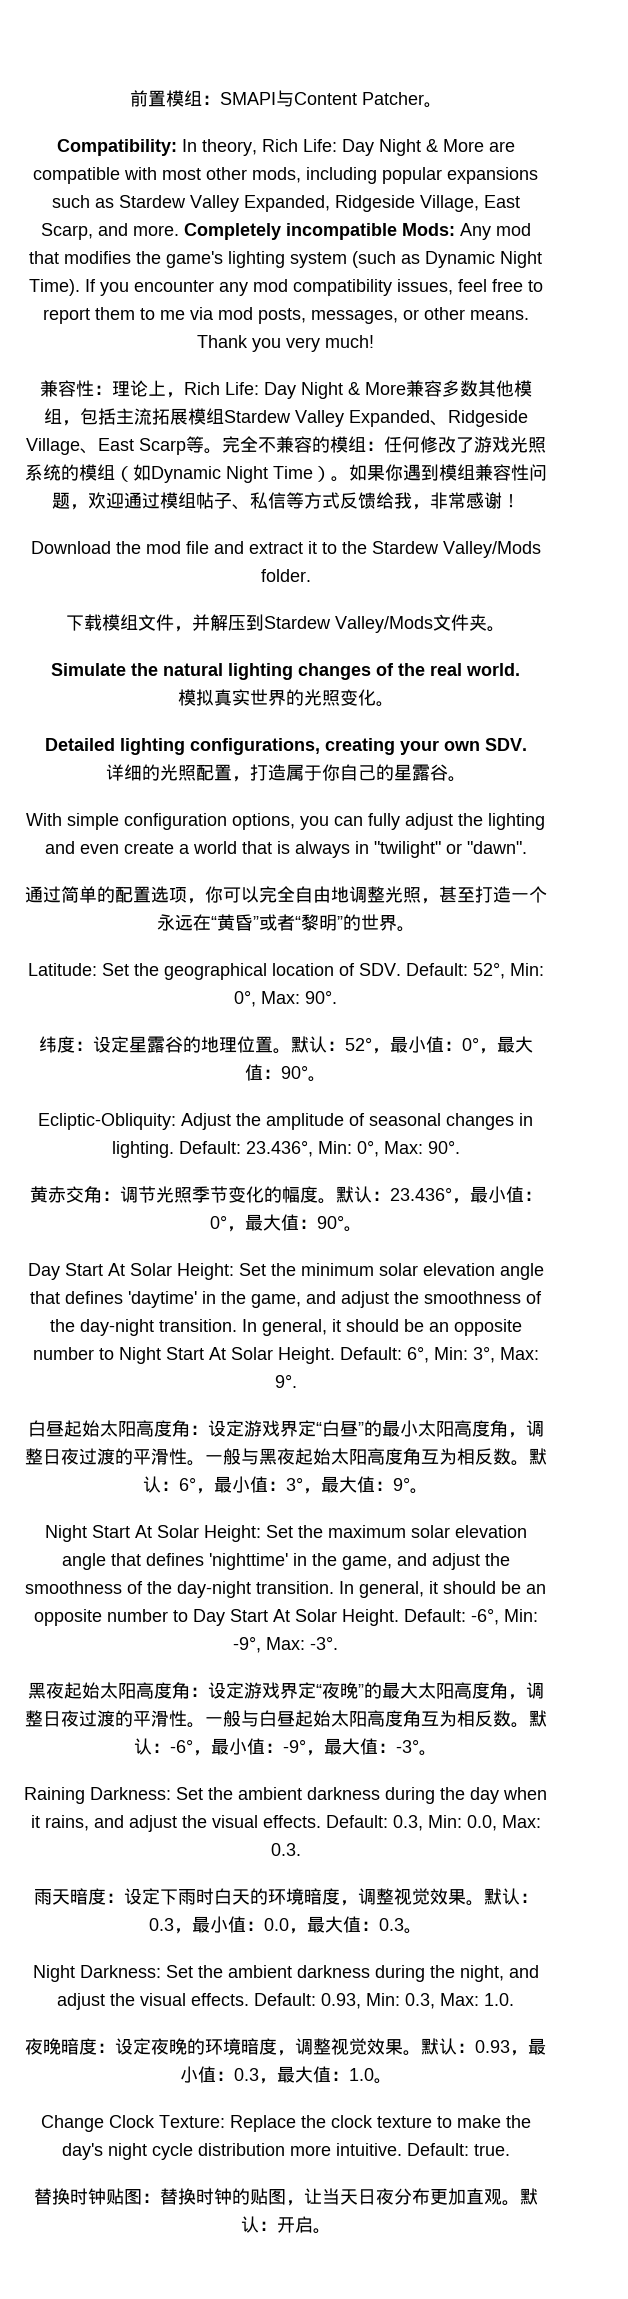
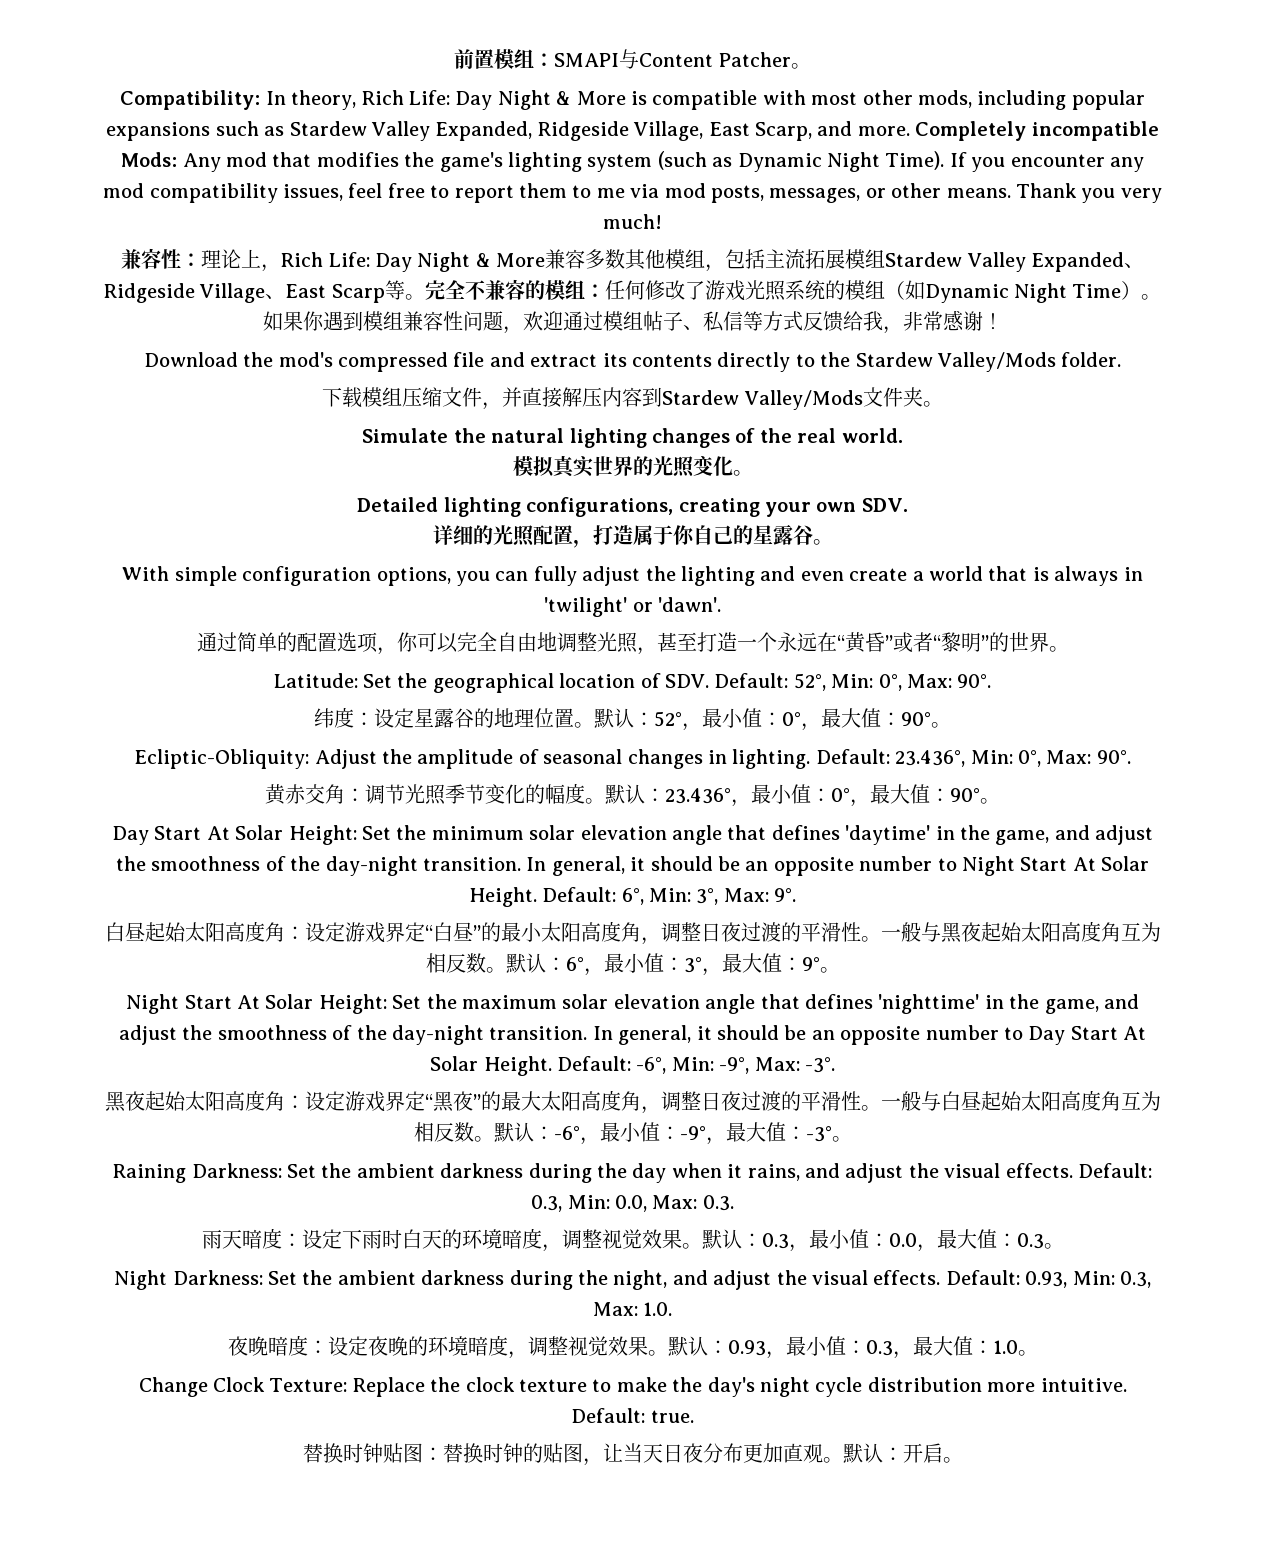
[488,141,515,152] are -> [630,91,647,105] is
[145,541,181,554] mod -> [278,352,448,372] mod's compressed
[307,541,317,554] it -> [602,352,791,372] its contents directly
(138, 622) none -> [402,387,443,407] 压缩
[210,614,246,631] 解压 -> [522,387,643,408] 直接解压内容
[373,841,527,858] "twilight" or "dawn". -> [544,597,721,617] 'twilight' or 'dawn'.
[321,1682,358,1699] 夜晚 -> [432,1091,473,1112] 黑夜

